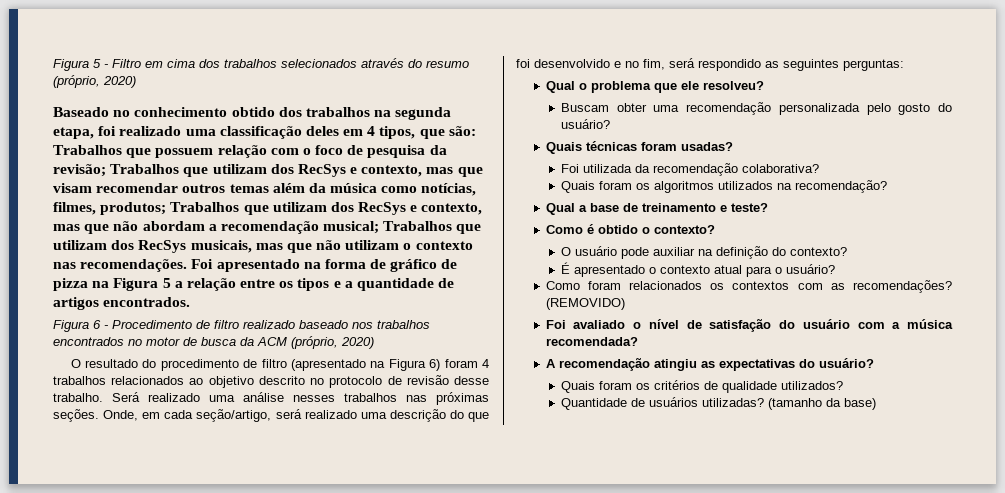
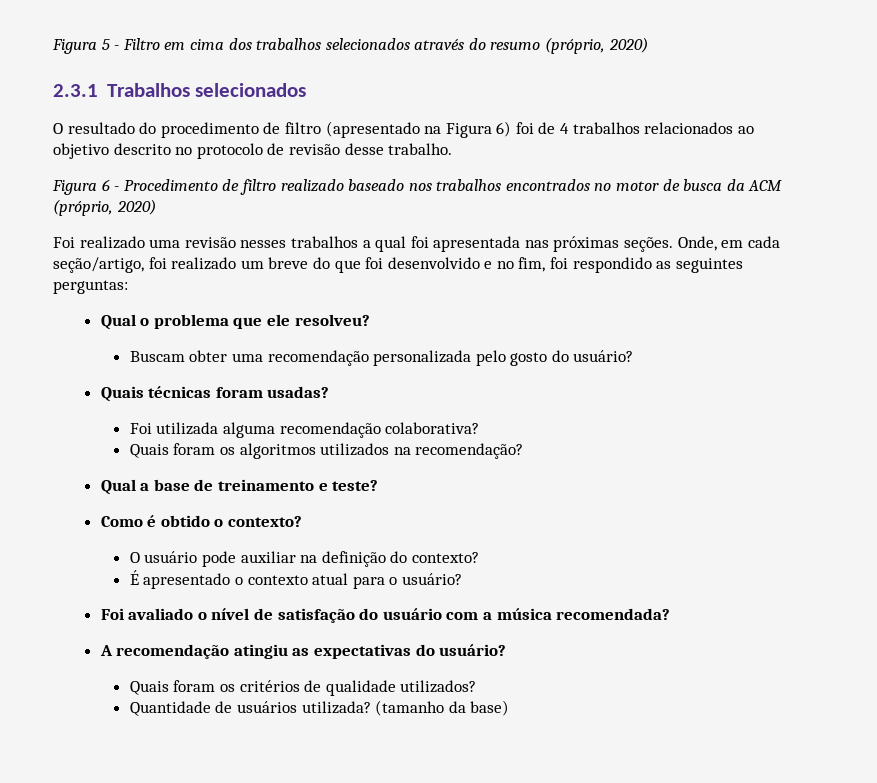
[53,107,452,120] [53,126,476,139] [53,145,447,158] [53,164,483,177] [53,183,477,196] [53,202,483,215] [53,221,482,234] [53,240,473,253] [53,259,458,272] [53,278,455,291] [53,297,191,310] Baseado no conhecimento obtido dos trabalhos na segunda etapa, foi realizado uma classificação deles em 4 tipos, que são: Trabalhos que possuem relação com o foco de pesquisa da revisão; Trabalhos que utilizam dos RecSys e contexto, mas que visam recomendar outros temas além da música como notícias, filmes, produtos; Trabalhos que utilizam dos RecSys e contexto, mas que não abordam a recomendação musical; Trabalhos que utilizam dos RecSys musicais, mas que não utilizam o contexto nas recomendações. Foi apresentado na forma de gráfico de pizza na Figura 5 a relação entre os tipos e a quantidade de artigos encontrados. -> [53,83,307,97] [53,121,754,138] [53,143,453,159] 2.3.1 Trabalhos selecionados // O resultado do procedimento de filtro (apresentado na Figura 6) foi de 4 trabalhos relacionados ao objetivo descrito no protocolo de revisão desse trabalho.
[70,359,489,371] [53,375,490,388] [53,392,284,402] O resultado do procedimento de filtro (apresentado na Figura 6) foram 4 trabalhos relacionados ao objetivo descrito no protocolo de revisão desse trabalho. Será realizado uma análise -> [53,236,236,249] Foi realizado uma revisão
(397, 397) none -> [362,236,521,252] a qual foi apresentada
[275,409,446,422] será realizado uma descrição -> [148,257,309,270] foi realizado um breve
[669,58,695,68] será -> [550,257,569,269] foi
[634,164,650,173] da -> [222,422,275,438] alguma
[545,280,952,293] [545,298,625,310] // Como foram relacionados os contextos com as recomendações? (REMOVIDO) -> (462, 579) none
[701,398,764,407] utilizadas? -> [301,701,371,714] utilizada?

